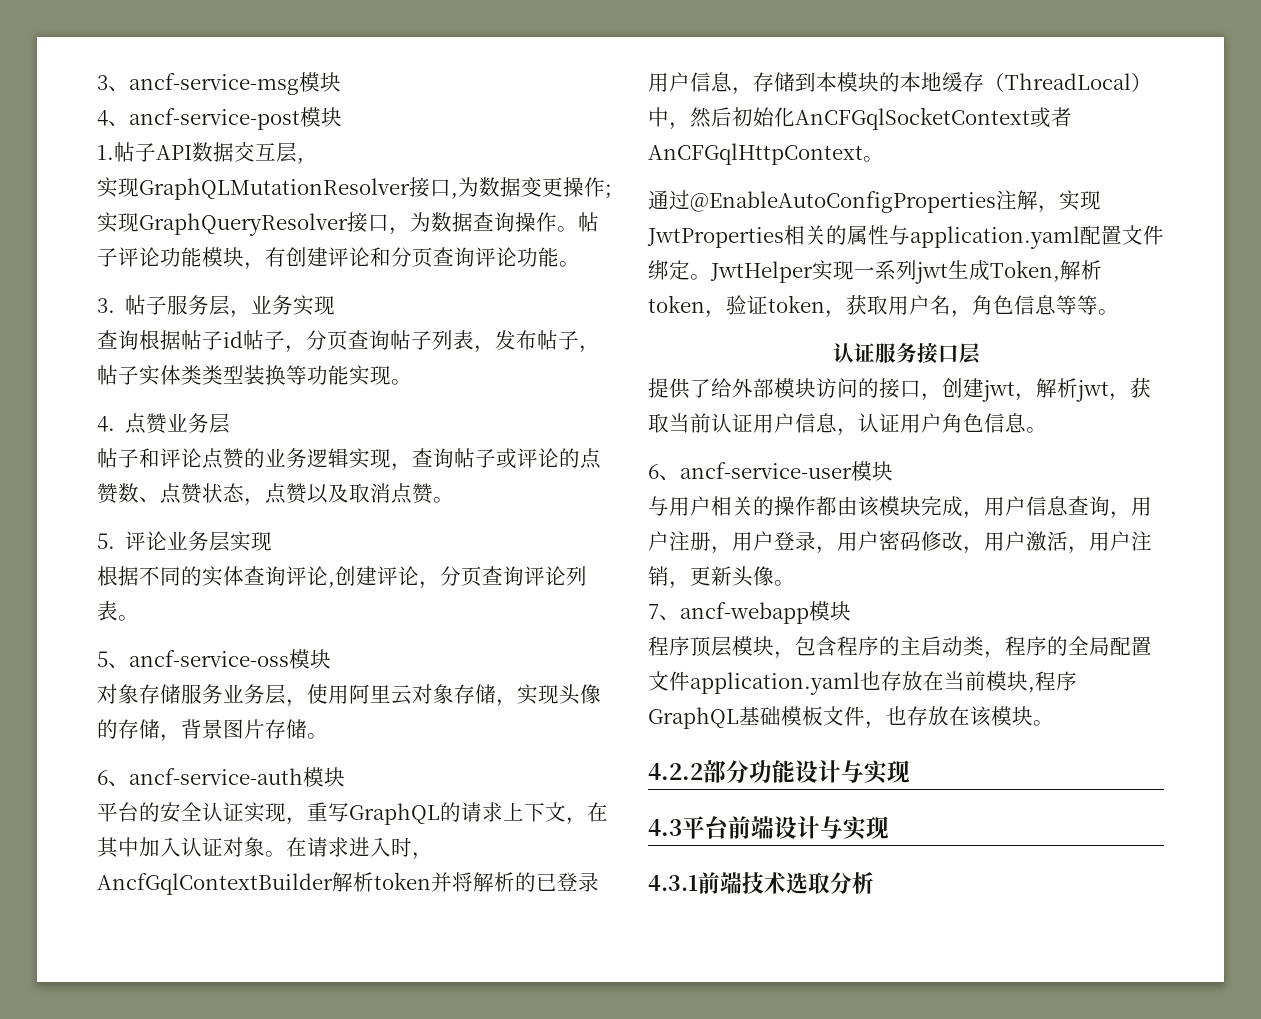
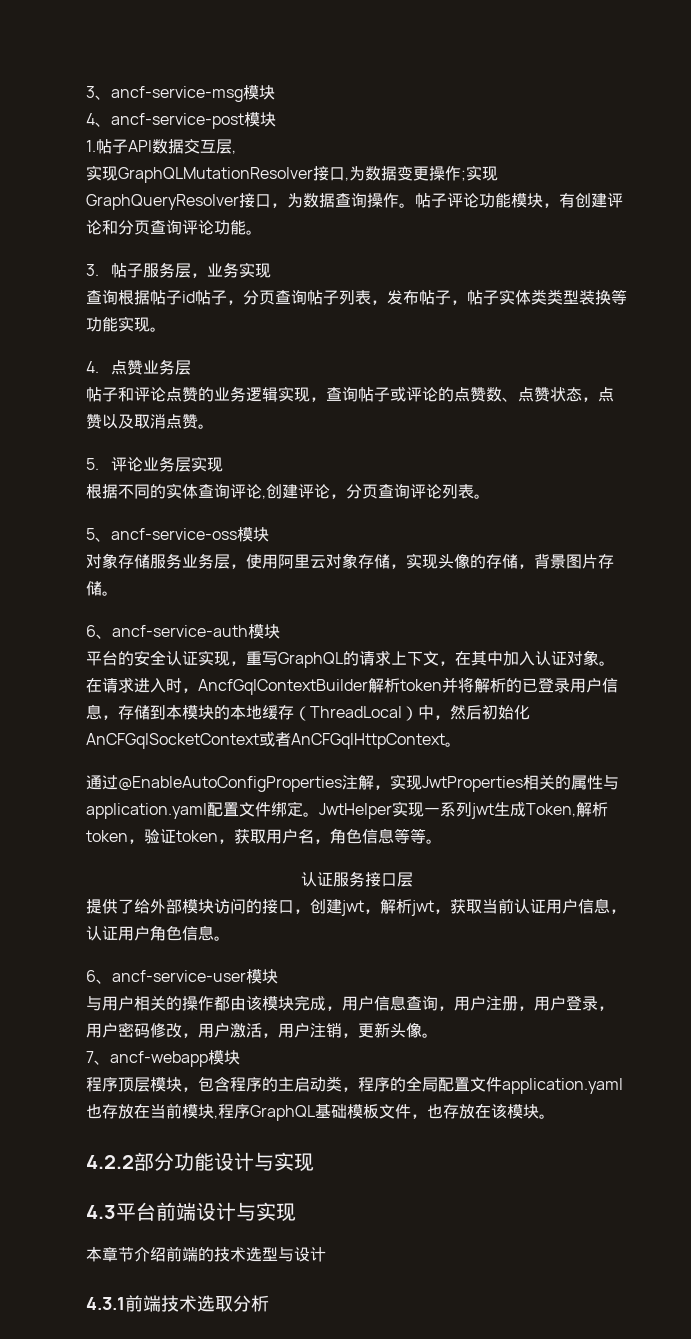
(889, 827) none -> [86,1246,326,1262] // 本章节介绍前端的技术选型与设计

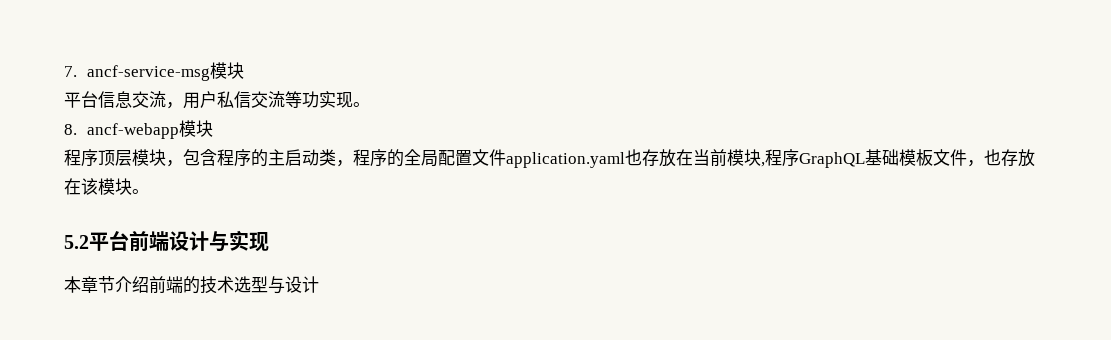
[86,86,111,100] 3、 -> [64,66,77,77] 7.
[86,112,276,129] [86,139,236,154] [86,165,498,183] [86,192,623,210] [86,219,262,235] [86,262,271,278] [86,289,627,305] [86,316,166,332] [86,359,191,375] [86,386,614,402] [86,413,214,429] [86,456,223,472] [86,483,490,499] [86,527,269,542] [86,553,614,569] [86,581,118,596] [86,624,280,639] [86,650,615,668] [86,677,618,695] [86,704,530,721] [86,732,461,749] [86,774,619,792] [86,801,608,819] [86,828,442,844] [301,871,413,887] [86,898,626,916] [86,925,230,941] [86,969,278,984] [86,995,614,1011] [86,1022,438,1038] [86,1051,110,1065] 4、ancf-service-post模块 // 1.帖子API数据交互层, // 实现GraphQLMutationResolver接口,为数据变更操作;实现GraphQueryResolver接口，为数据查询操作。帖子评论功能模块，有创建评论和分页查询评论功能。 // 3.帖子服务层，业务实现 // 查询根据帖子id帖子，分页查询帖子列表，发布帖子，帖子实体类类型装换等功能实现。 // 4.点赞业务层 // 帖子和评论点赞的业务逻辑实现，查询帖子或评论的点赞数、点赞状态，点赞以及取消点赞。 // 5.评论业务层实现 // 根据不同的实体查询评论,创建评论，分页查询评论列表。 // 5、ancf-service-oss模块 // 对象存储服务业务层，使用阿里云对象存储，实现头像的存储，背景图片存储。 // 6、ancf-service-auth模块 // 平台的安全认证实现，重写GraphQL的请求上下文，在其中加入认证对象。在请求进入时，AncfGqlContextBuilder解析token并将解析的已登录用户信息，存储到本模块的本地缓存（ThreadLocal）中，然后初始化AnCFGqlSocketContext或者AnCFGqlHttpContext。 // 通过@EnableAutoConfigProperties注解，实现JwtProperties相关的属性与application.yaml配置文件绑定。JwtHelper实现一系列jwt生成Token,解析token，验证token，获取用户名，角色信息等等。 // 认证服务接口层 // 提供了给外部模块访问的接口，创建jwt，解析jwt，获取当前认证用户信息，认证用户角色信息。 // 6、ancf-service-user模块 // 与用户相关的操作都由该模块完成，用户信息查询，用户注册，用户登录，用户密码修改，用户激活，用户注销，更新头像。 // 7、 -> [64,91,370,109] [64,124,77,135] 平台信息交流，用户私信交流等功实现。 // 8.
[86,1152,314,1172] [86,1205,116,1219] 4.2.2部分功能设计与实现 // 4.3 -> [64,235,89,249] 5.2
[86,1295,269,1312] // 4.3.1前端技术选取分析 -> (319, 284) none

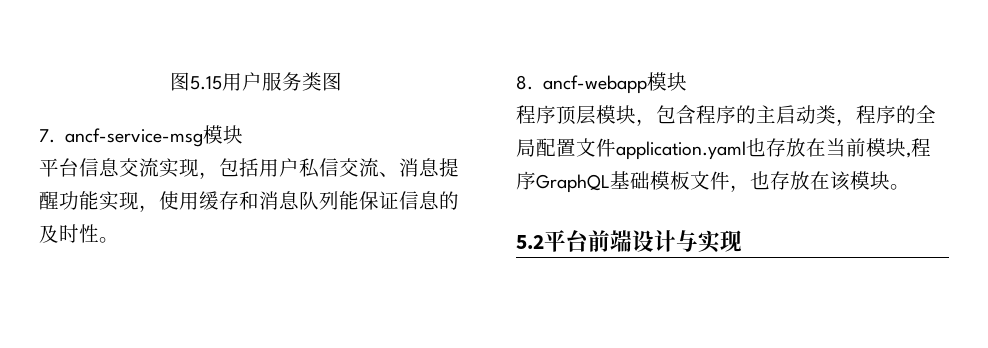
(64, 71) none -> [169,72,342,91] 图5.15用户服务类图 //
[166,102,183,109] ， -> [159,158,259,179] 实现，包括
[285,91,353,108] 等功实现 -> [379,158,459,177] [39,191,459,212] [39,224,99,243] 、消息提醒功能实现，使用缓存和消息队列能保证信息的及时性
[64,276,319,294] // 本章节介绍前端的技术选型与设计 -> (742, 241) none

